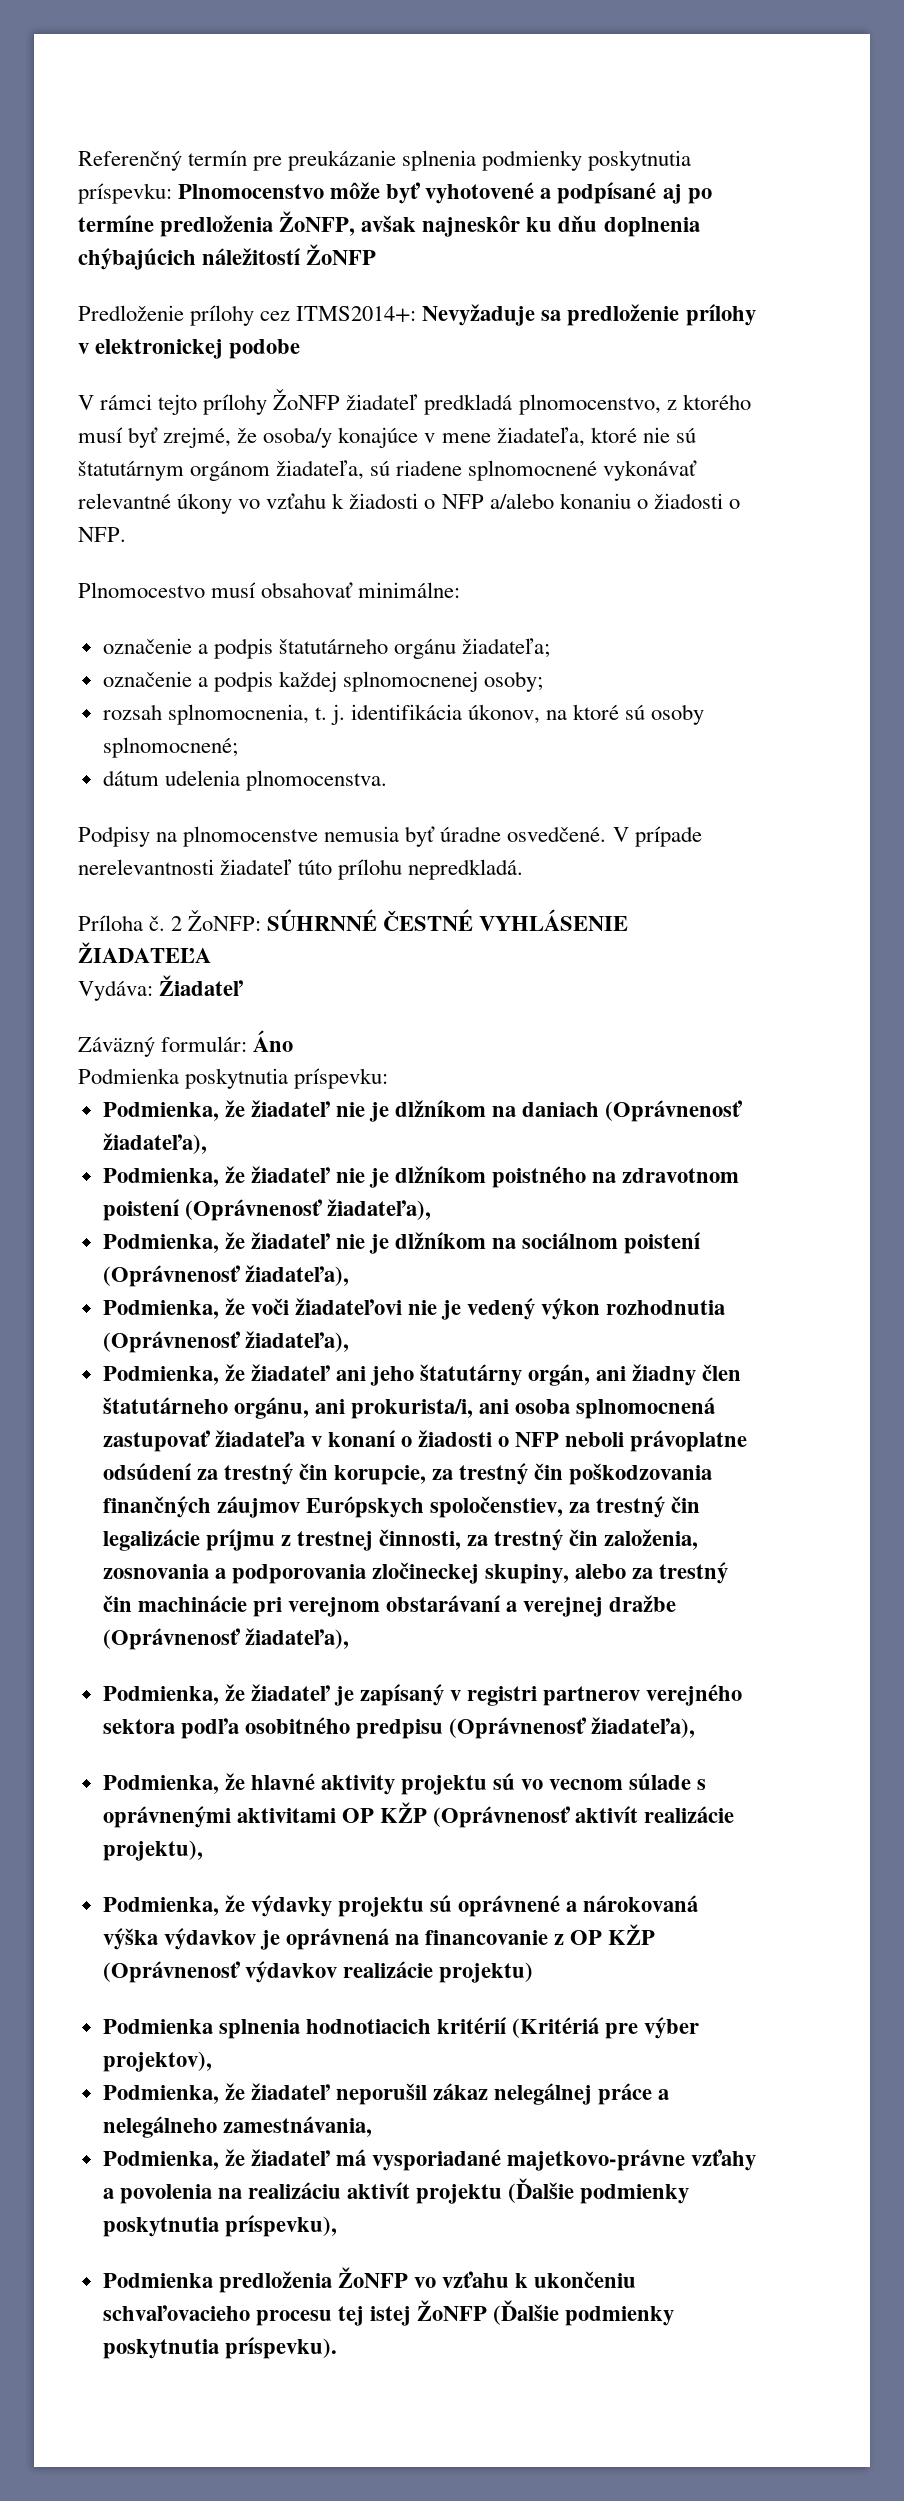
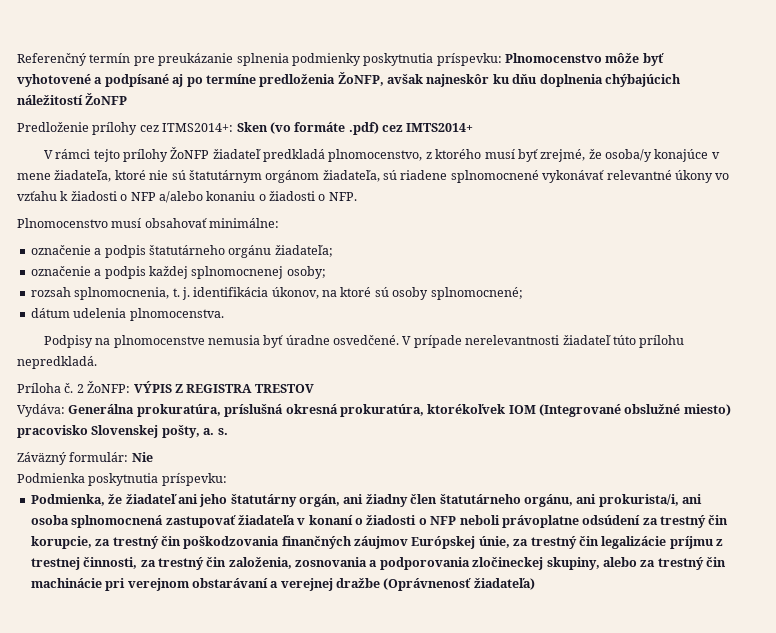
[422,304,756,326] [78,339,301,359] Nevyžaduje sa predloženie prílohy v elektronickej podobe -> [236,122,474,135] Sken (vo formáte .pdf) cez IMTS2014+
[78,582,205,598] Plnomocestvo -> [17,218,108,228] Plnomocenstvo
[267,909,629,931] [78,942,211,963] [78,975,244,1001] SÚHRNNÉ ČESTNÉ VYHLÁSENIE ŽIADATEĽA // Vydáva: Žiadateľ -> [133,381,314,393] [17,404,731,417] [17,425,228,438] VÝPIS Z REGISTRA TRESTOV // Vydáva: Generálna prokuratúra, príslušná okresná prokuratúra, ktorékoľvek IOM (Integrované obslužné miesto) pracovisko Slovenskej pošty, a. s.
[253,1030,294,1052] Áno -> [131,452,153,462] Nie
[102,1100,743,1122] [102,1133,207,1154] [102,1166,740,1188] [102,1199,431,1221] [102,1232,701,1254] [102,1265,349,1287] [102,1298,726,1320] [102,1331,349,1353] // Podmienka, že žiadateľ nie je dlžníkom na daniach (Oprávnenosť žiadateľa), // Podmienka, že žiadateľ nie je dlžníkom poistného na zdravotnom poistení (Oprávnenosť žiadateľa), // Podmienka, že žiadateľ nie je dlžníkom na sociálnom poistení (Oprávnenosť žiadateľa), // Podmienka, že voči žiadateľovi nie je vedený výkon rozhodnutia (Oprávnenosť žiadateľa), -> (227, 479) none
[305,1496,563,1518] Európskych spoločenstiev, -> [411,536,510,549] Európskej únie,
[244,1628,349,1649] [102,1684,743,1706] [102,1717,696,1739] [102,1773,707,1795] [102,1802,735,1828] [102,1840,203,1861] [102,1895,699,1917] [102,1924,656,1950] [102,1961,533,1983] [102,2017,700,2039] [102,2051,212,2072] [102,2083,670,2105] [102,2116,372,2138] [102,2149,757,2171] [102,2178,690,2204] [102,2215,337,2237] [102,2267,637,2293] [102,2300,675,2326] [102,2337,337,2359] žiadateľa), // Podmienka, že žiadateľ je zapísaný v registri partnerov verejného sektora podľa osobitného predpisu (Oprávnenosť žiadateľa), // Podmienka, že hlavné aktivity projektu sú vo vecnom súlade s oprávnenými aktivitami OP KŽP (Oprávnenosť aktivít realizácie projektu), // Podmienka, že výdavky projektu sú oprávnené a nárokovaná výška výdavkov je oprávnená na financovanie z OP KŽP (Oprávnenosť výdavkov realizácie projektu) // Podmienka splnenia hodnotiacich kritérií (Kritériá pre výber projektov), // Podmienka, že žiadateľ neporušil zákaz nelegálnej práce a nelegálneho zamestnávania, // Podmienka, že žiadateľ má vysporiadané majetkovo-právne vzťahy a povolenia na realizáciu aktivít projektu (Ďalšie podmienky poskytnutia príspevku), // Podmienka predloženia ŽoNFP vo vzťahu k ukončeniu schvaľovacieho procesu tej istej ŽoNFP (Ďalšie podmienky poskytnutia príspevku). -> [473,578,535,590] žiadateľa)

